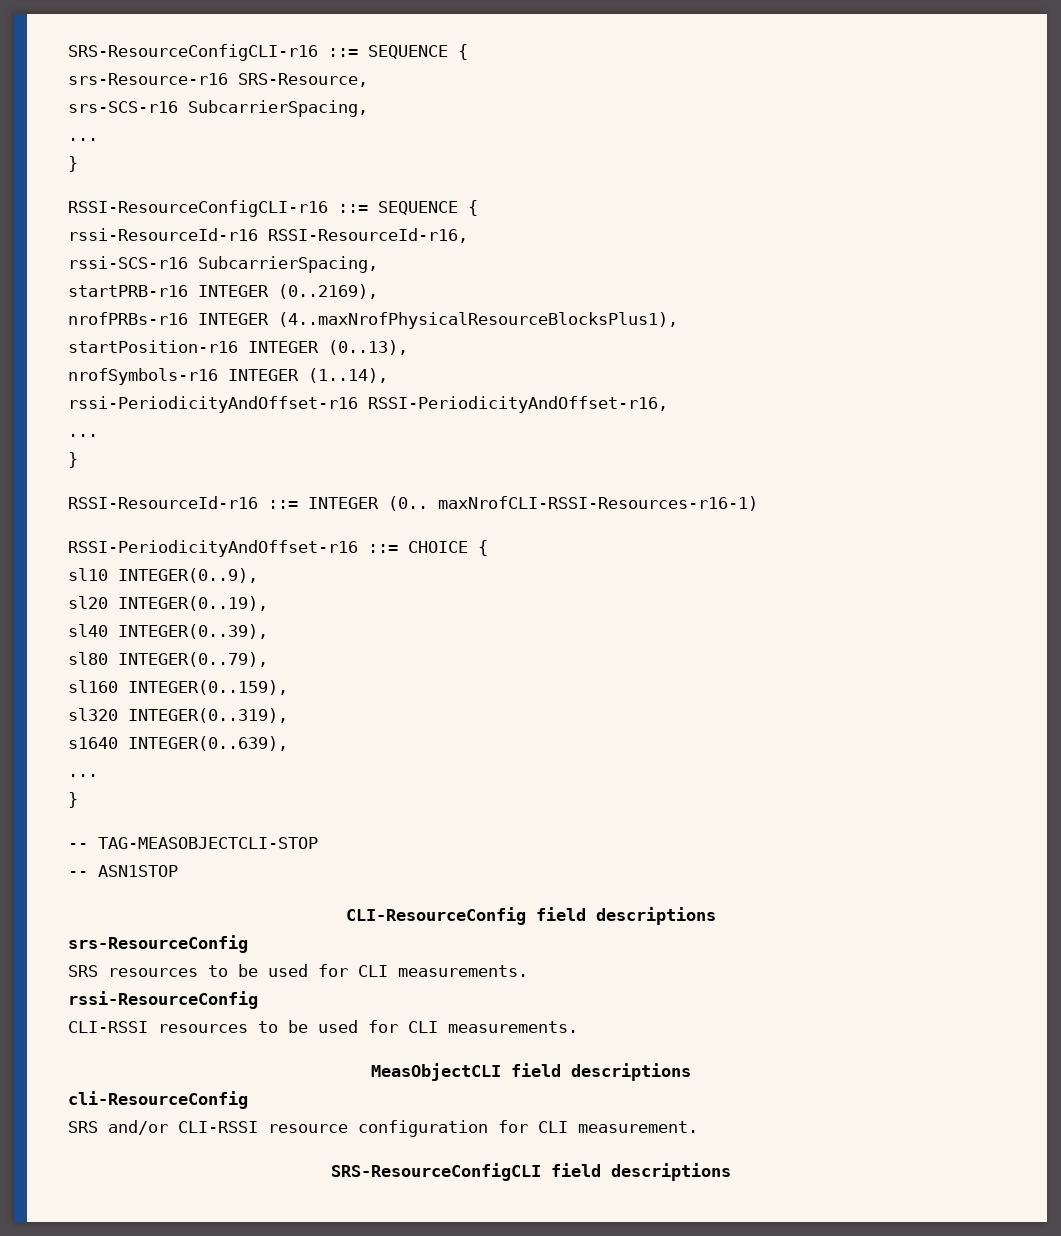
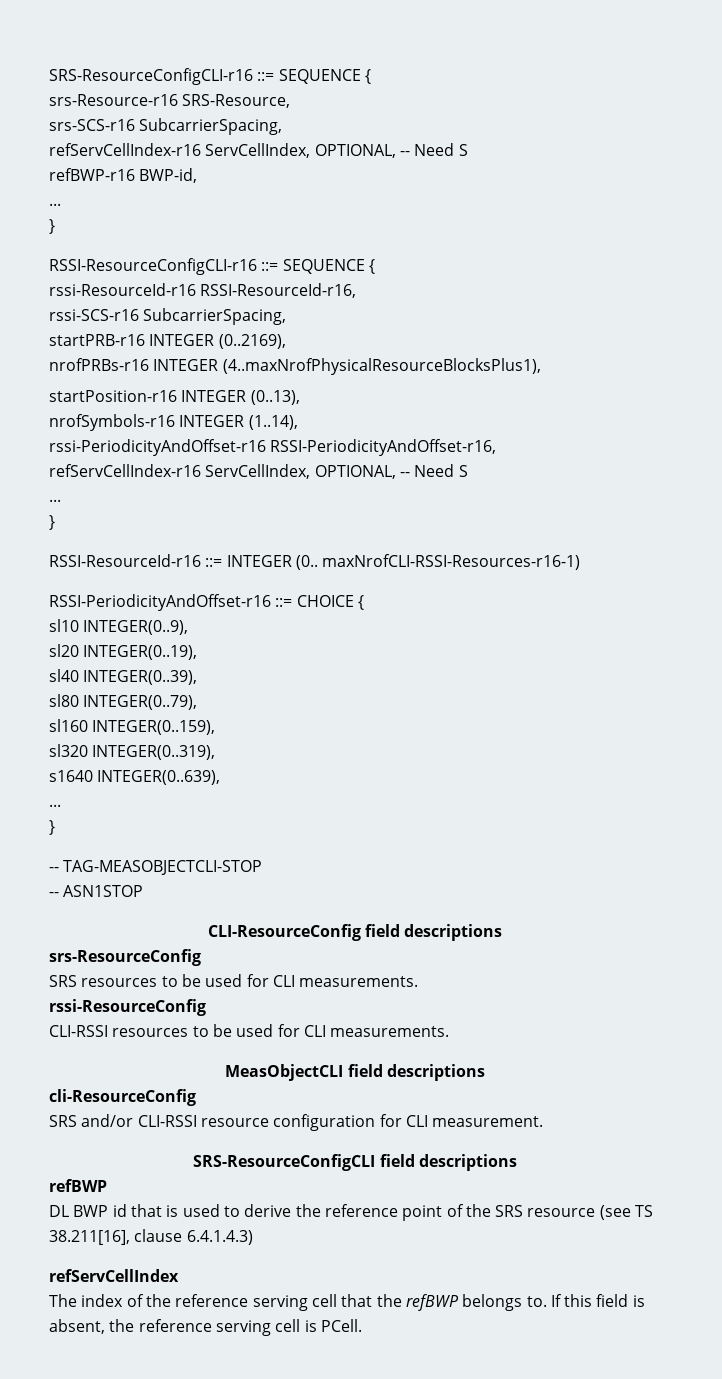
(368, 108) none -> [49,143,468,158] [49,168,198,183] // refServCellIndex-r16 ServCellIndex, OPTIONAL, -- Need S // refBWP-r16 BWP-id,
(668, 404) none -> [49,464,468,479] // refServCellIndex-r16 ServCellIndex, OPTIONAL, -- Need S
(731, 1172) none -> [49,1179,107,1192] [49,1204,654,1221] [49,1229,253,1245] [49,1269,179,1282] [49,1294,645,1311] [49,1319,362,1336] // refBWP // DL BWP id that is used to derive the reference point of the SRS resource (see TS 38.211[16], clause 6.4.1.4.3) // refServCellIndex // The index of the reference serving cell that the refBWP belongs to. If this field is absent, the reference serving cell is PCell.

